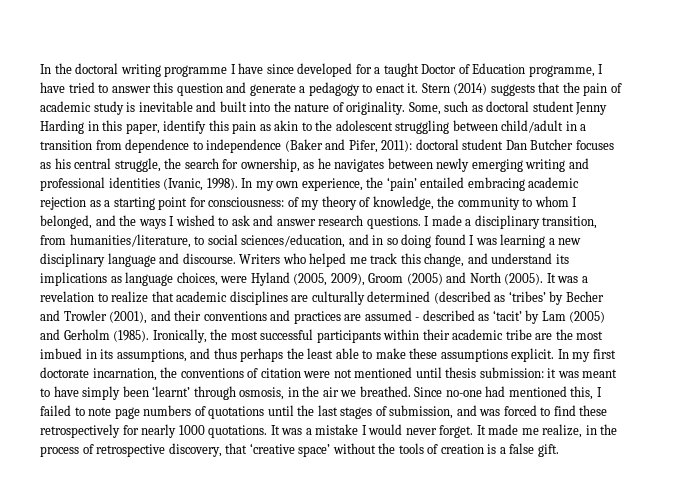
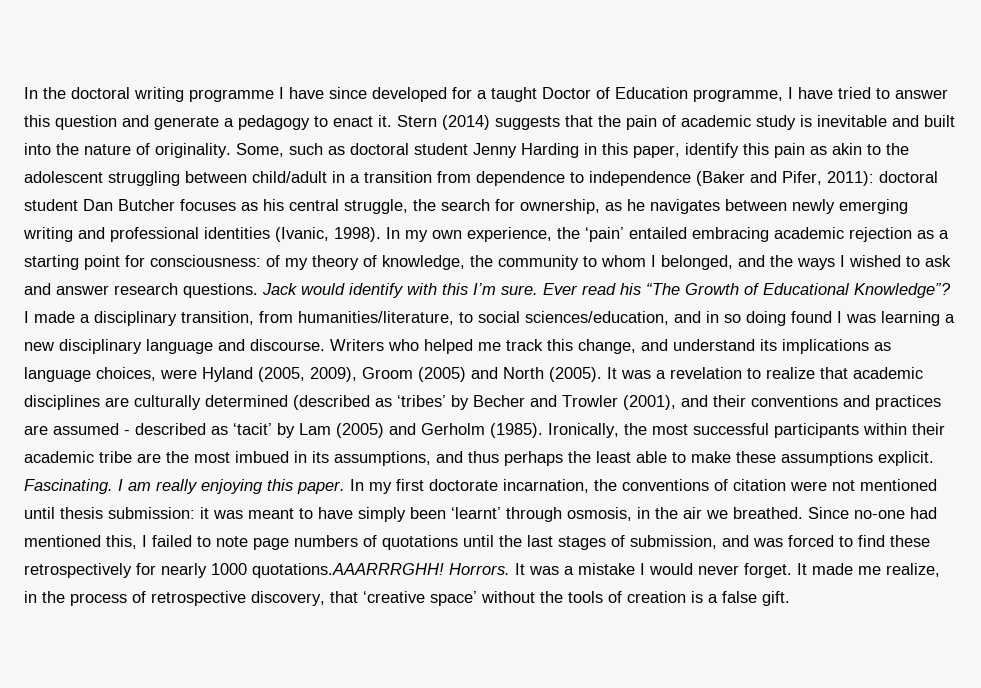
(421, 222) none -> [262,283,951,298] Jack would identify with this I’m sure. Ever read his “The Growth of Educational Knowledge”?
(555, 355) none -> [24,479,345,494] Fascinating. I am really enjoying this paper.
[208,425,268,438] quotations. -> [252,563,510,578] quotations.AAARRRGHH! Horrors.

